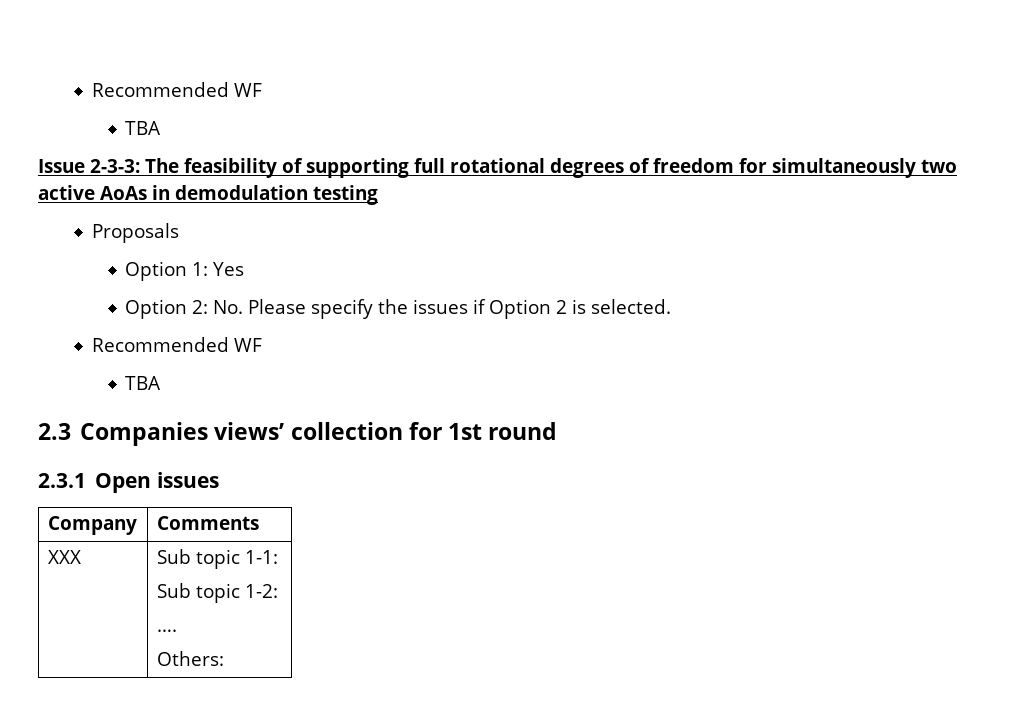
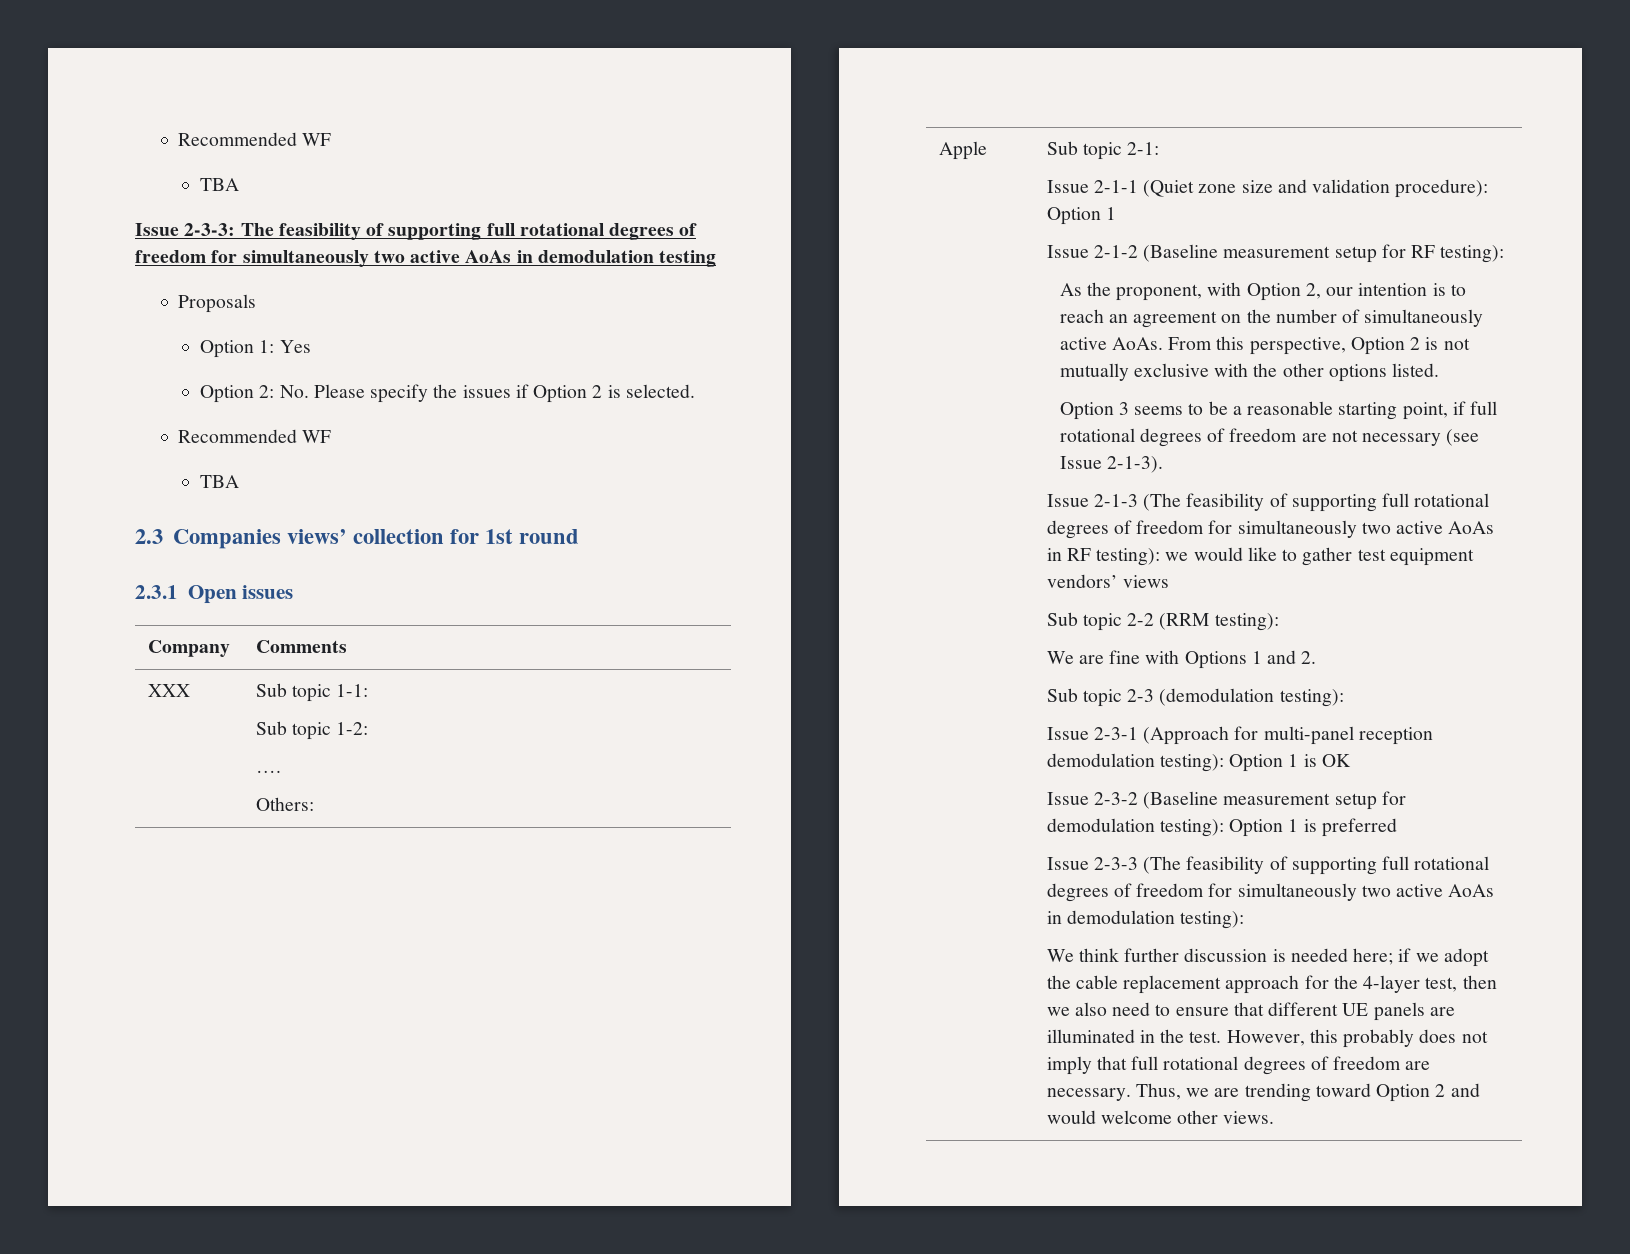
(224, 658) none -> [938,141,987,160] [1046,141,1160,160] [1046,179,1489,198] [1046,207,1116,225] [1046,244,1505,263] [1059,282,1466,301] [1059,309,1484,328] [1059,336,1470,355] [1059,363,1440,382] [1059,401,1498,420] [1059,428,1480,447] [1059,456,1163,473] [1046,493,1490,512] [1046,520,1495,539] [1046,547,1474,566] [1046,574,1169,588] [1046,612,1279,631] [1046,650,1317,669] [1046,688,1344,707] [1046,726,1433,745] [1046,753,1351,772] [1046,791,1406,810] [1046,818,1397,837] [1046,856,1490,875] [1046,883,1495,902] [1046,910,1245,929] [1046,948,1489,967] [1046,975,1497,994] [1046,1002,1455,1021] [1046,1029,1488,1048] [1046,1056,1431,1075] [1046,1083,1480,1102] [1046,1110,1275,1124] // Apple | Sub topic 2-1: // Issue 2-1-1 (Quiet zone size and validation procedure): Option 1 // Issue 2-1-2 (Baseline measurement setup for RF testing): // As the proponent, with Option 2, our intention is to reach an agreement on the number of simultaneously active AoAs. From this perspective, Option 2 is not mutually exclusive with the other options listed. // Option 3 seems to be a reasonable starting point, if full rotational degrees of freedom are not necessary (see Issue 2-1-3). // Issue 2-1-3 (The feasibility of supporting full rotational degrees of freedom for simultaneously two active AoAs in RF testing): we would like to gather test equipment vendors’ views // Sub topic 2-2 (RRM testing): // We are fine with Options 1 and 2. // Sub topic 2-3 (demodulation testing): // Issue 2-3-1 (Approach for multi-panel reception demodulation testing): Option 1 is OK // Issue 2-3-2 (Baseline measurement setup for demodulation testing): Option 1 is preferred // Issue 2-3-3 (The feasibility of supporting full rotational degrees of freedom for simultaneously two active AoAs in demodulation testing): // We think further discussion is needed here; if we adopt the cable replacement approach for the 4-layer test, then we also need to ensure that different UE panels are illuminated in the test. However, this probably does not imply that full rotational degrees of freedom are necessary. Thus, we are trending toward Option 2 and would welcome other views.

